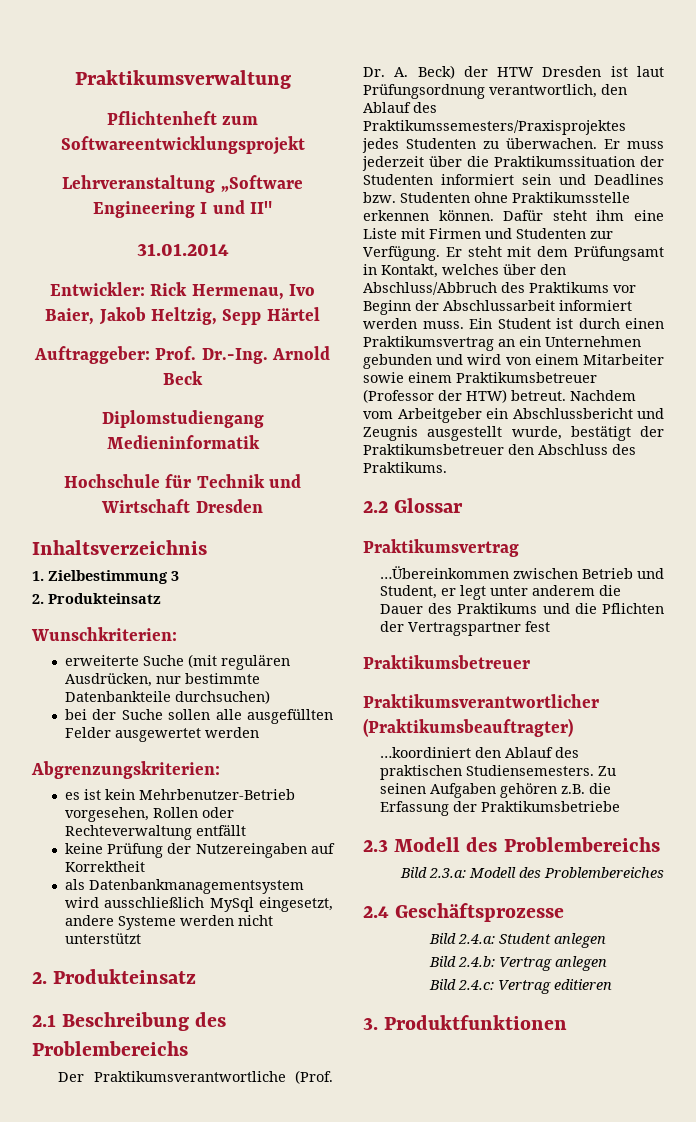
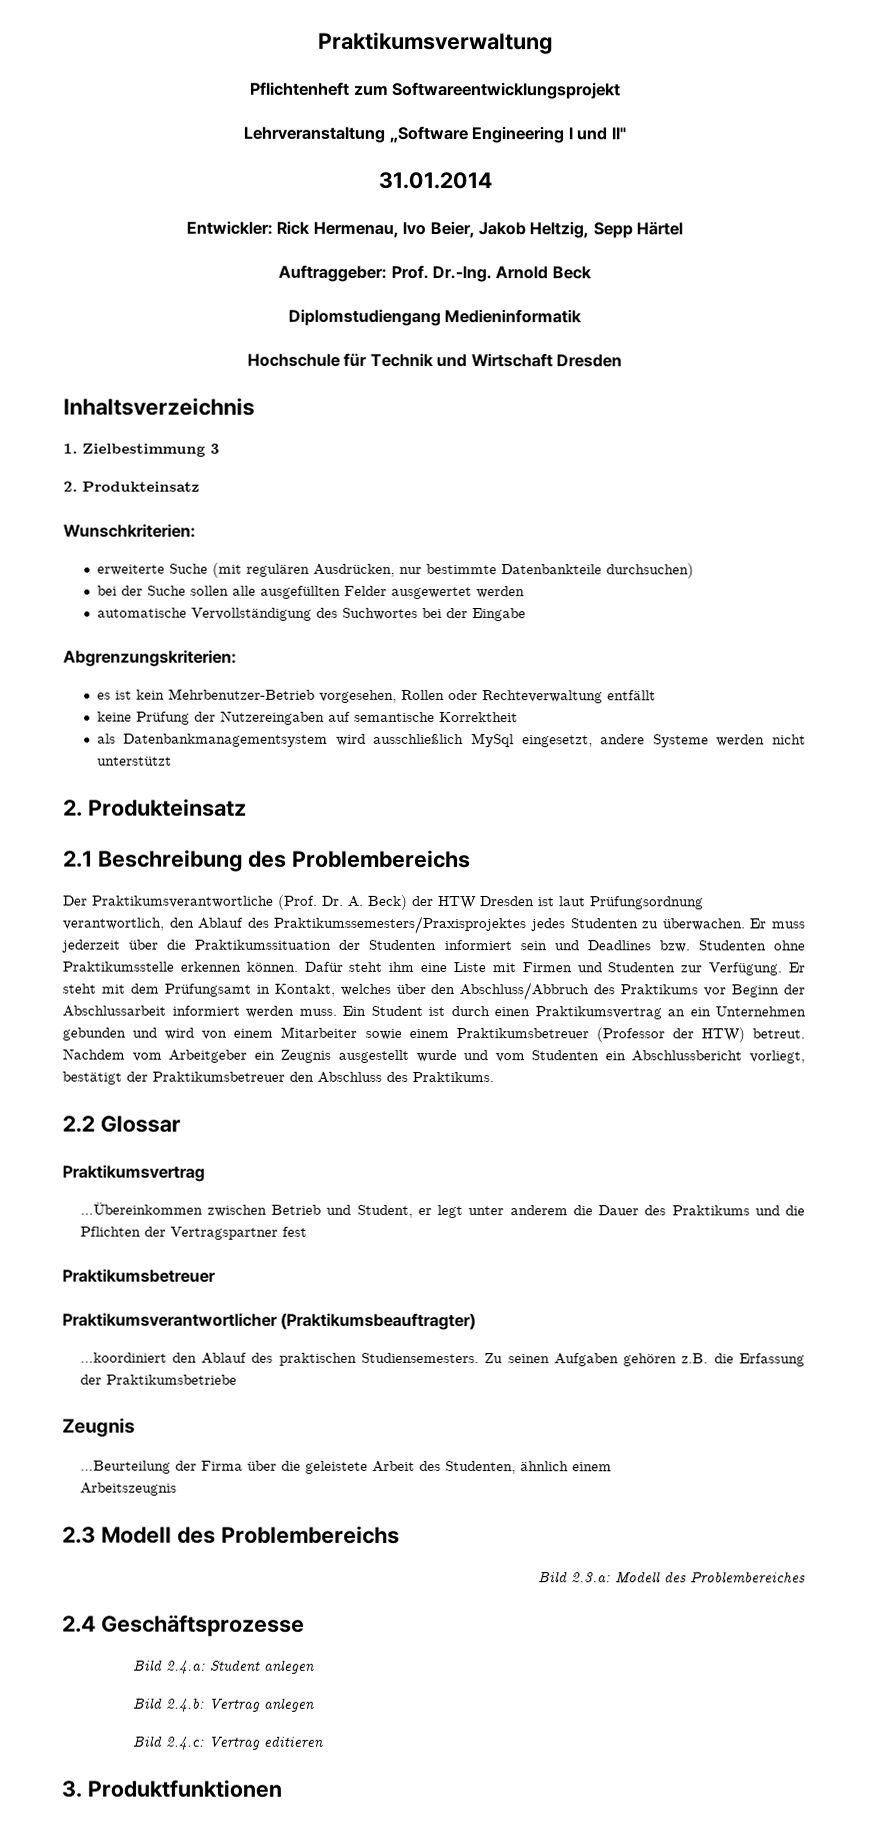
[45,308,95,325] Baier, -> [429,220,475,239] Beier,
(259, 732) none -> [96,607,526,622] // automatische Vervollständigung des Suchwortes bei der Eingabe
(335, 848) none -> [353,711,435,722] semantische
[512,408,664,419] [363,426,562,441] Abschlussbericht und Zeugnis ausgestellt wurde, -> [280,1049,806,1064] Zeugnis ausgestellt wurde und vom Studenten ein Abschlussbericht vorliegt,
(620, 806) none -> [62,1417,135,1437] [79,1460,612,1475] [79,1482,177,1496] // Zeugnis // …Beurteilung der Firma über die geleistete Arbeit des Studenten, ähnlich einem // Arbeitszeugnis

